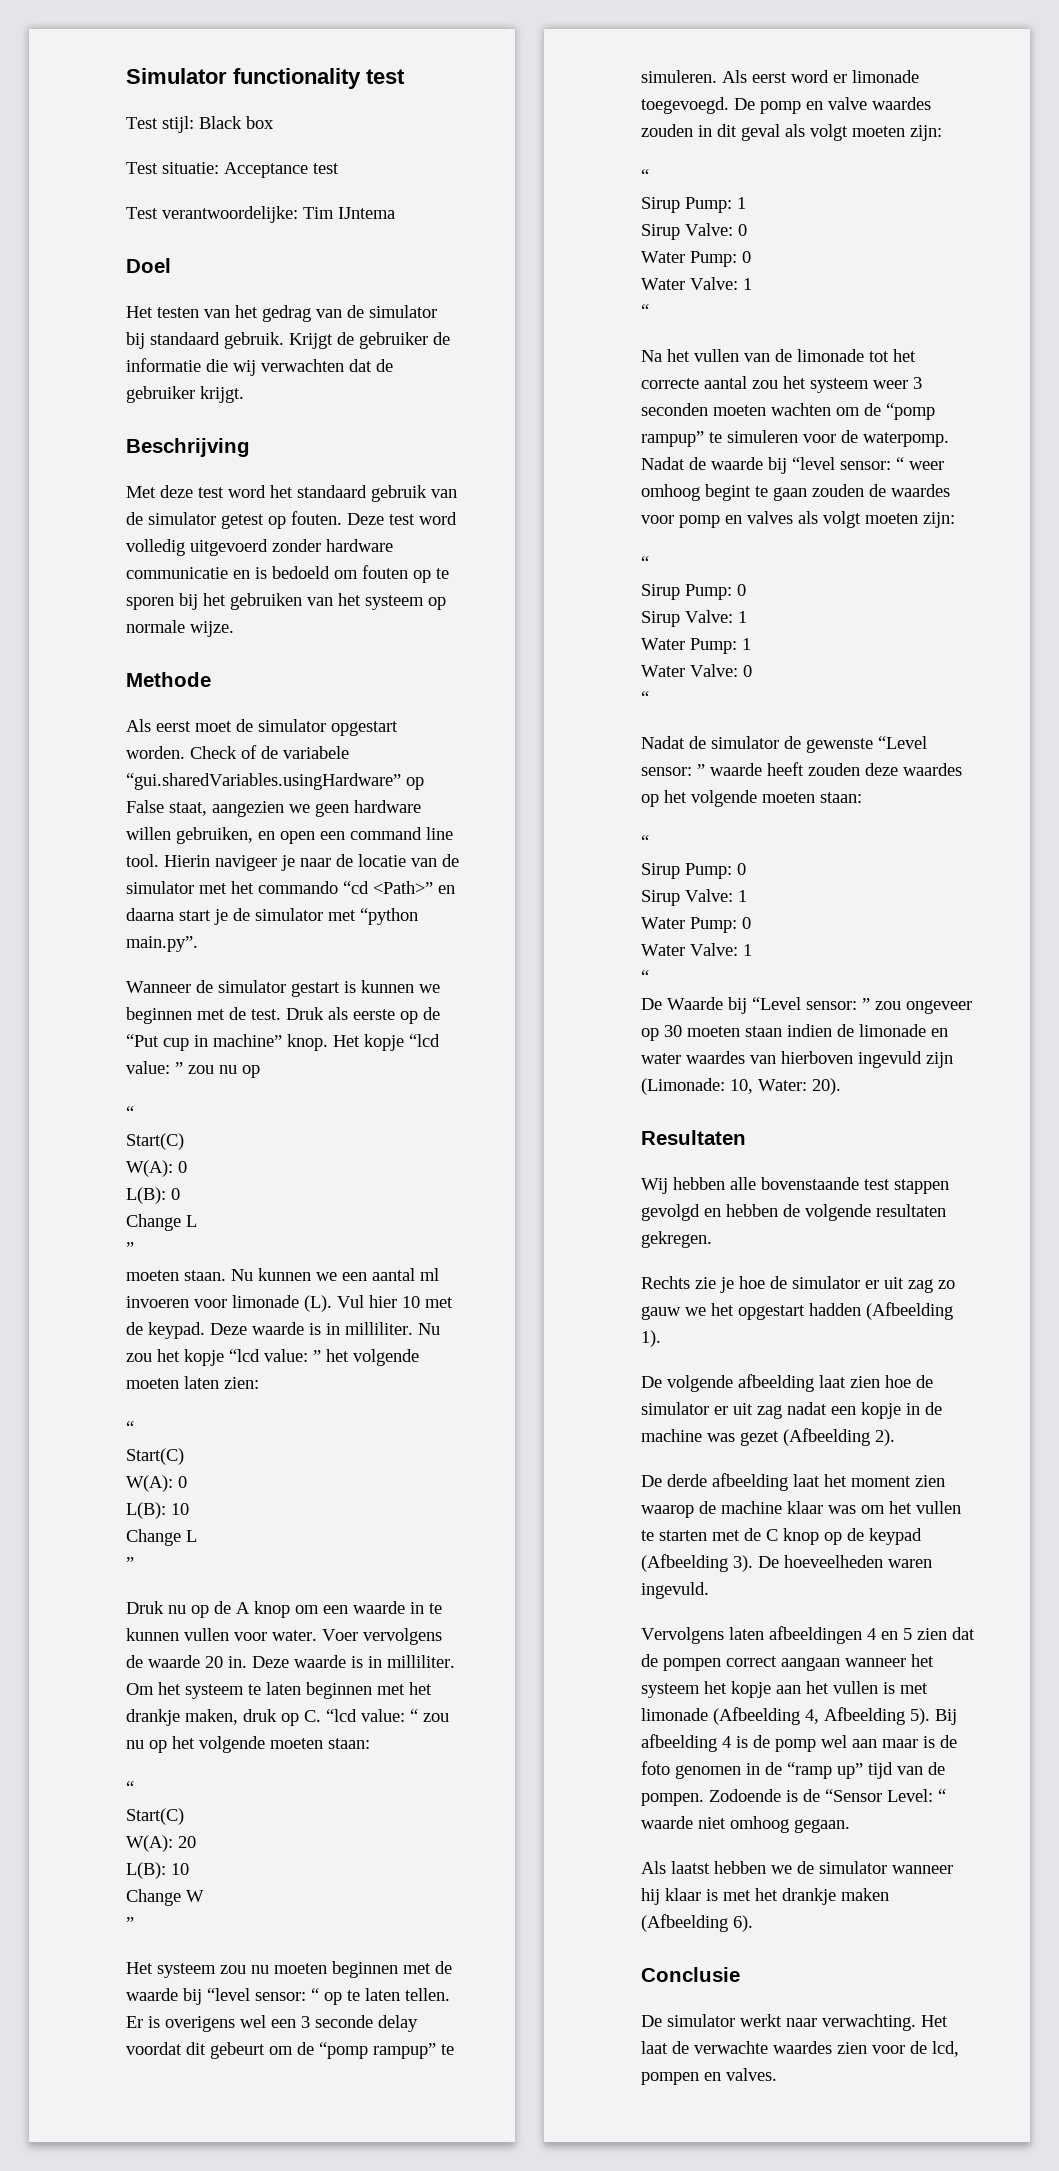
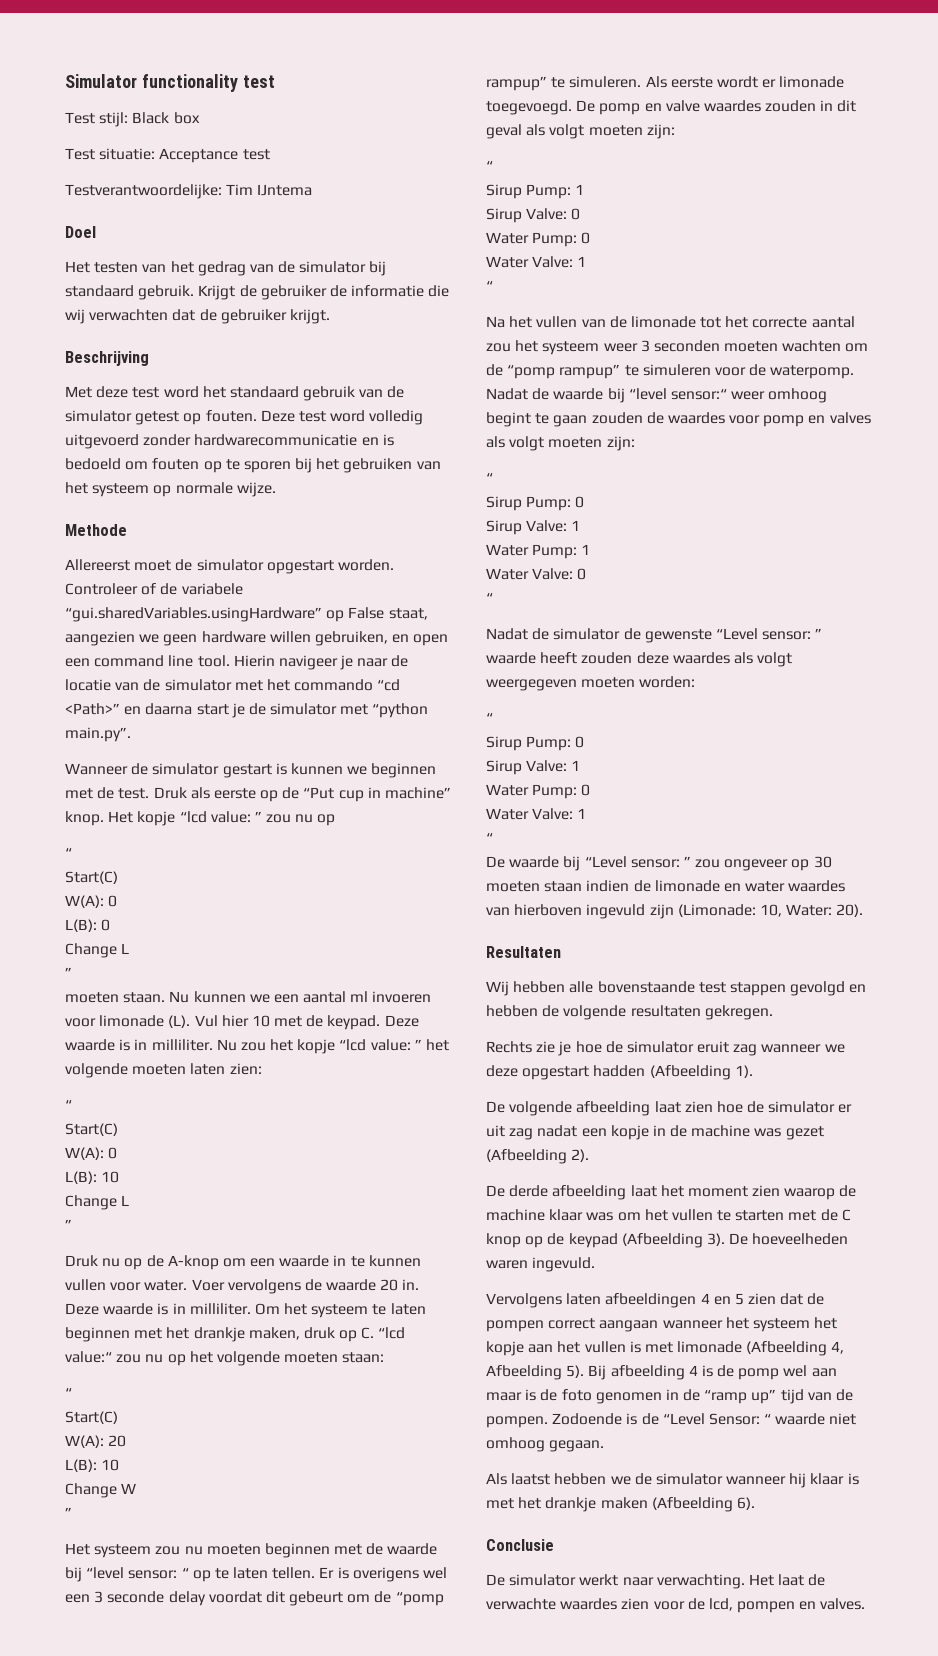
[126,206,298,223] Test verantwoordelijke: -> [65,184,222,199] Testverantwoordelijke:
[326,539,393,552] [126,567,228,579] hardware communicatie -> [194,434,358,446] hardwarecommunicatie
[126,719,191,732] Als eerst -> [65,559,130,571] Allereerst
[190,746,237,759] Check -> [65,583,138,595] Controleer
[236,1601,290,1618] A knop -> [167,1255,219,1270] A-knop
[361,1709,418,1722] value: “ -> [65,1351,112,1363] value:“
[752,70,829,83] eerst word -> [670,76,758,88] eerste wordt
[840,457,904,470] sensor: “ -> [670,388,727,400] sensor:“
[641,790,862,807] op het volgende moeten staan: -> [733,652,793,667] [486,676,696,691] als volgt weergegeven moeten worden:
[667,997,723,1010] Waarde -> [509,856,560,868] waarde
[865,1277,955,1293] [641,1303,734,1320] er uit zag zo gauw we het -> [697,1041,845,1056] [486,1065,518,1077] eruit zag wanneer we deze
[825,1789,933,1802] “Sensor Level: -> [662,1413,760,1425] “Level Sensor:

